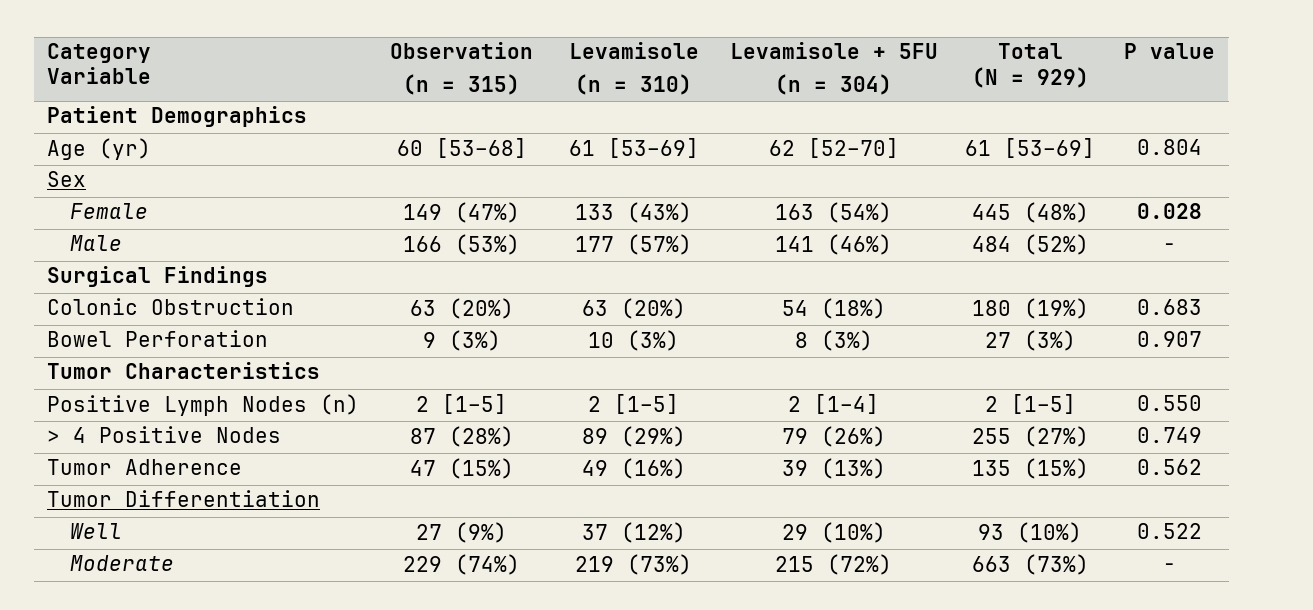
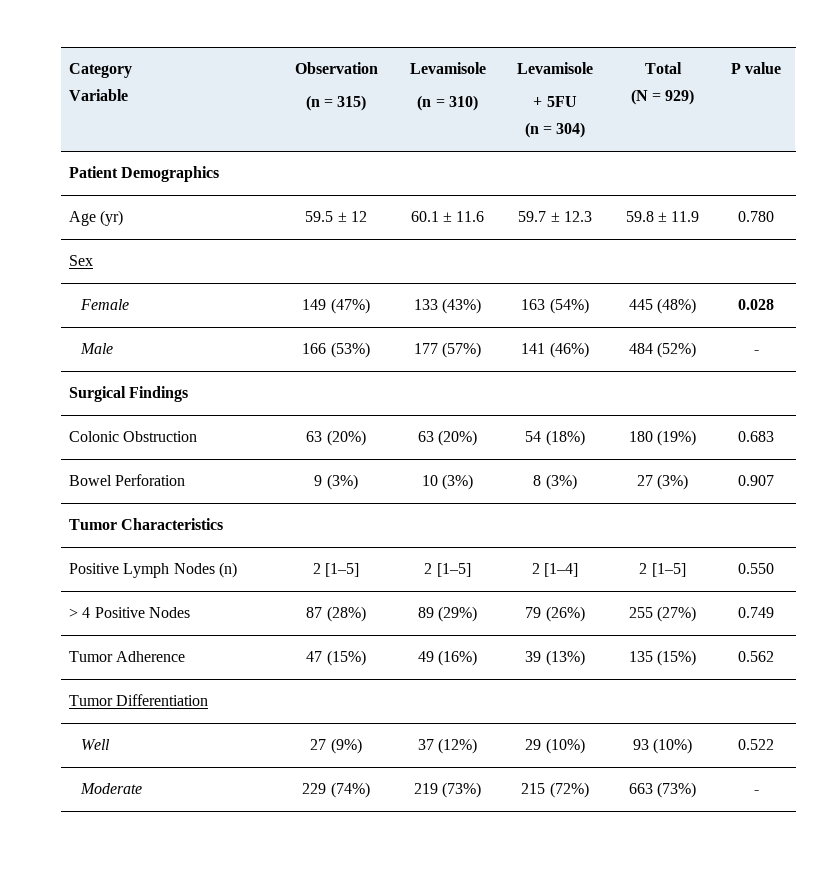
(860, 50) none -> (593, 68) //
[396,138,527,158] [568,138,699,158] [768,138,899,158] [965,138,1095,158] [1136,139,1202,155] 60 [53–68] | 61 [53–69] | 62 [52–70] | 61 [53–69] | 0.804 -> [305,211,367,222] [410,211,485,222] [518,211,592,222] [625,211,700,222] [738,211,774,222] 59.5 ± 12 | 60.1 ± 11.6 | 59.7 ± 12.3 | 59.8 ± 11.9 | 0.780

